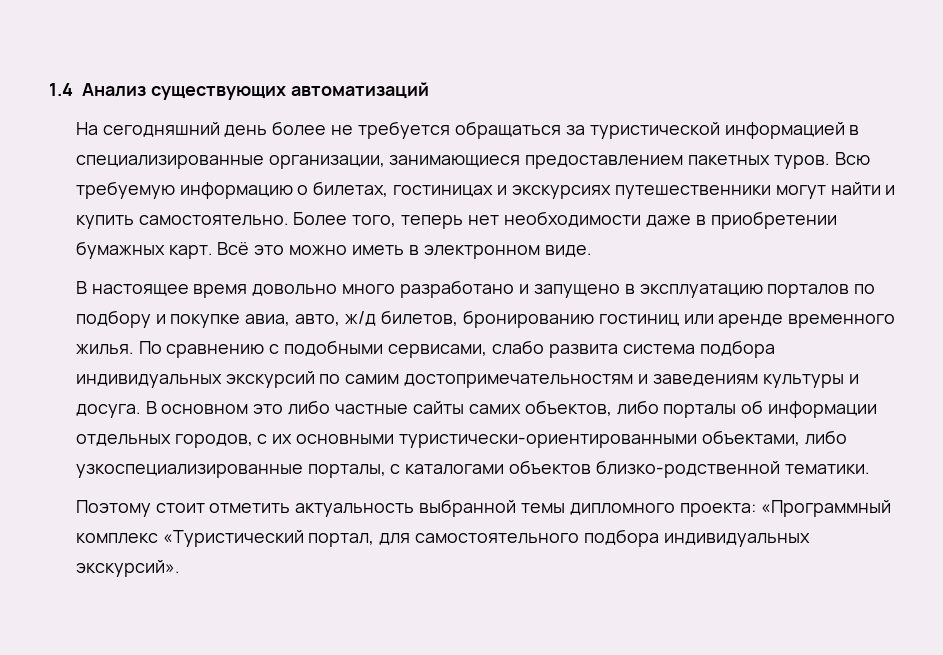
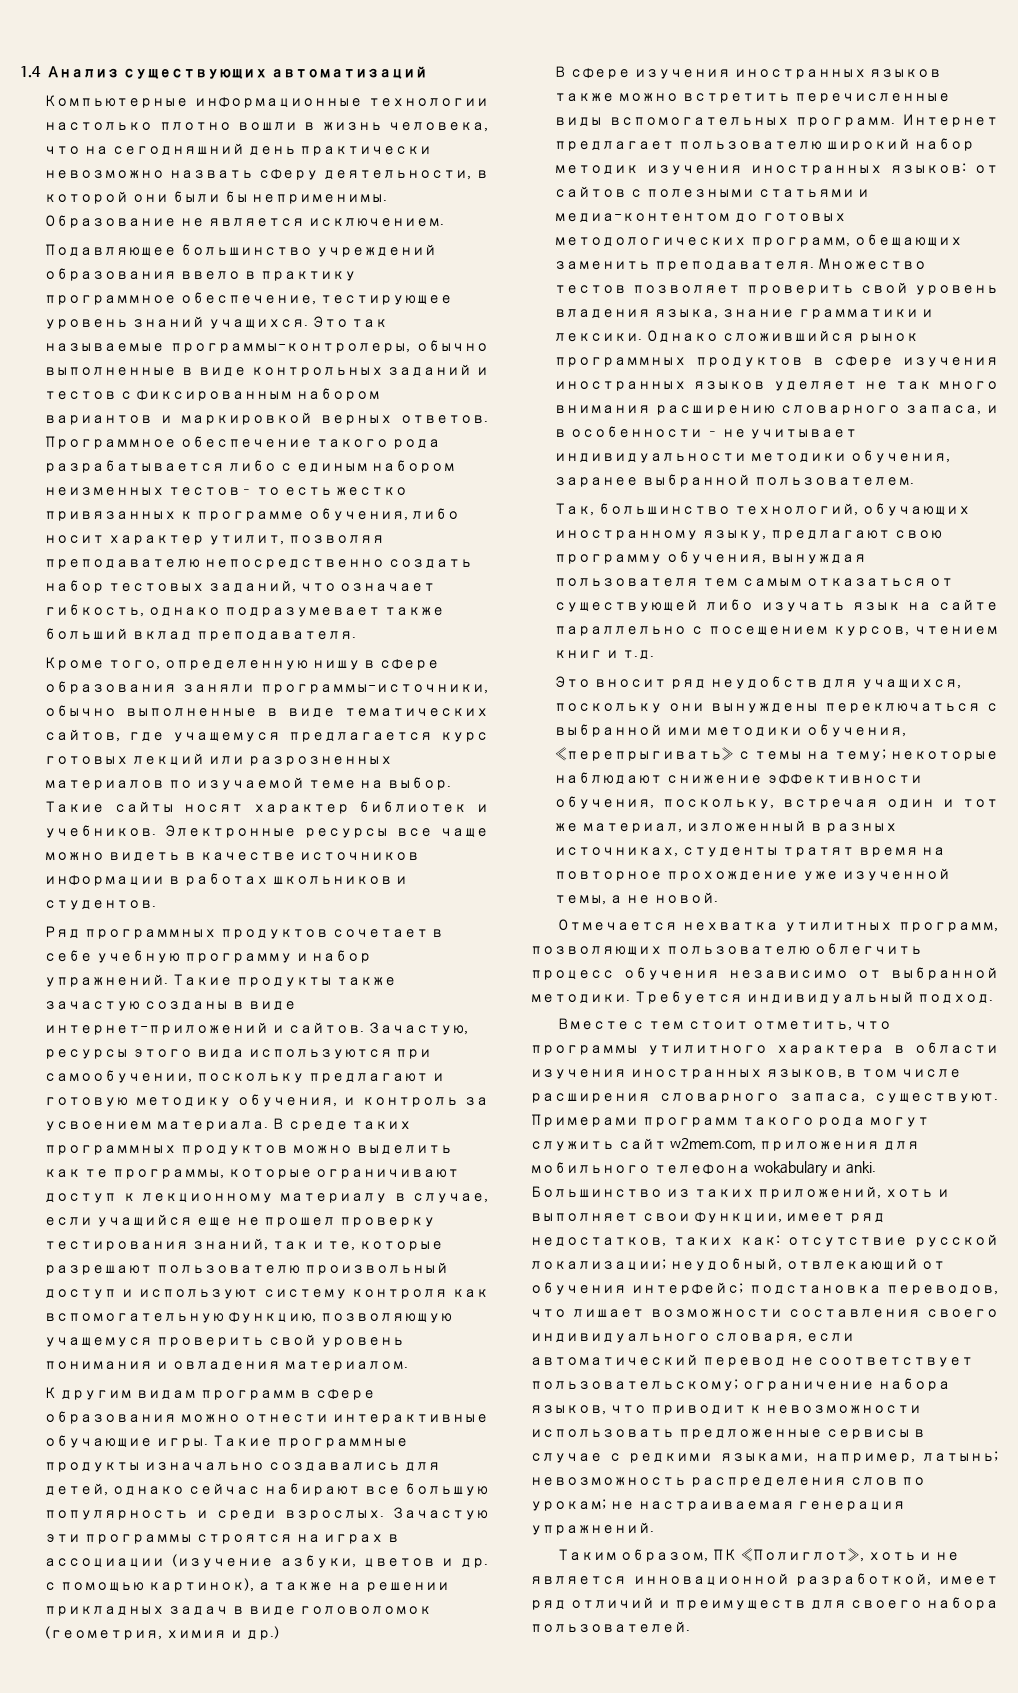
[75,121,860,139] [75,152,870,169] [75,181,896,199] [75,211,837,229] [75,241,592,259] [75,280,876,298] [75,310,896,328] [75,340,775,358] [75,371,859,388] [75,400,878,418] [75,430,847,448] [75,460,870,478] [75,499,891,517] [75,529,810,547] [75,560,180,577] На сегодняшний день более не требуется обращаться за туристической информацией в специализированные организации, занимающиеся предоставлением пакетных туров. Всю требуемую информацию о билетах, гостиницах и экскурсиях путешественники могут найти и купить самостоятельно. Более того, теперь нет необходимости даже в приобретении бумажных карт. Всё это можно иметь в электронном виде. // В настоящее время довольно много разработано и запущено в эксплуатацию порталов по подбору и покупке авиа, авто, ж/д билетов, бронированию гостиниц или аренде временного жилья. По сравнению с подобными сервисами, слабо развита система подбора индивидуальных экскурсий по самим достопримечательностям и заведениям культуры и досуга. В основном это либо частные сайты самих объектов, либо порталы об информации отдельных городов, с их основными туристически-ориентированными объектами, либо узкоспециализированные порталы, с каталогами объектов близко-родственной тематики. // Поэтому стоит отметить актуальность выбранной темы дипломного проекта: «Программный комплекс «Туристический портал, для самостоятельного подбора индивидуальных экскурсий». -> [44,95,488,108] [44,122,489,132] [44,143,432,156] [44,169,488,180] [44,191,388,204] [44,215,444,228] [44,244,436,257] [44,268,356,281] [44,292,452,305] [44,316,388,329] [44,340,488,353] [44,364,488,377] [44,388,380,401] [44,412,488,425] [44,436,440,449] [44,460,456,473] [44,487,408,496] [44,508,460,521] [44,535,384,545] [44,559,472,569] [44,580,436,593] [44,604,444,617] [44,628,356,641] [44,657,440,670] [44,681,488,694] [44,705,488,718] [44,729,488,742] [44,753,392,766] [44,777,452,790] [44,801,489,814] [44,825,488,838] [44,852,420,862] [44,873,408,886] [44,900,157,910] [44,926,444,939] [44,950,372,963] [44,974,396,987] [44,1001,296,1011] [44,1022,468,1035] [44,1049,432,1059] [44,1070,444,1083] [44,1094,489,1107] [44,1118,412,1131] [44,1145,452,1155] [44,1169,460,1179] [44,1193,489,1203] [44,1214,436,1227] [44,1238,444,1251] [44,1262,448,1275] [44,1289,488,1299] [44,1312,452,1323] [44,1334,404,1347] [44,1361,408,1371] [44,1387,376,1400] [44,1411,488,1424] [44,1435,408,1448] [44,1462,440,1472] [44,1483,488,1496] [44,1507,488,1520] [44,1534,400,1544] [44,1554,488,1568] [44,1578,450,1592] [44,1606,432,1616] [44,1626,280,1640] [554,66,942,79] [554,93,950,103] [554,114,998,127] [554,138,974,151] [554,163,998,175] [554,186,870,198] [554,213,846,223] [554,234,962,247] [554,258,926,271] [554,282,998,295] [554,309,934,319] [554,330,918,343] [554,356,998,367] [554,381,998,391] [554,405,998,415] [554,426,858,439] [554,450,950,463] [554,474,914,487] [554,503,970,516] [554,530,942,540] [554,551,866,564] [554,578,954,587] [554,599,998,612] [554,626,998,636] [554,650,654,660] [554,676,962,689] [554,703,998,713] [554,724,906,737] [554,747,998,761] [554,772,922,785] [554,796,998,809] [554,820,898,833] [554,847,946,857] [554,868,950,881] [554,892,718,905] [556,919,998,932] [530,943,922,956] [530,967,998,980] [530,991,994,1004] [556,1018,892,1031] [530,1042,998,1055] [530,1069,961,1079] [530,1093,998,1103] [530,1114,930,1127] [530,1138,920,1151] [530,1161,877,1177] [530,1186,949,1199] [530,1212,886,1223] [530,1234,998,1247] [530,1258,946,1271] [530,1282,998,1295] [530,1309,998,1318] [530,1333,854,1343] [530,1354,974,1367] [530,1378,950,1391] [530,1405,922,1415] [530,1429,926,1439] [530,1451,998,1463] [530,1477,926,1487] [530,1499,906,1511] [530,1522,654,1535] [556,1548,960,1562] [530,1573,998,1586] [530,1597,998,1610] [530,1621,690,1633] Компьютерные информационные технологии настолько плотно вошли в жизнь человека, что на сегодняшний день практически невозможно назвать сферу деятельности, в которой они были бы неприменимы. Образование не является исключением. // Подавляющее большинство учреждений образования ввело в практику программное обеспечение, тестирующее уровень знаний учащихся. Это так называемые программы-контролеры, обычно выполненные в виде контрольных заданий и тестов с фиксированным набором вариантов и маркировкой верных ответов. Программное обеспечение такого рода разрабатывается либо с единым набором неизменных тестов– то есть жестко привязанных к программе обучения, либо носит характер утилит, позволяя преподавателю непосредственно создать набор тестовых заданий, что означает гибкость, однако подразумевает также больший вклад преподавателя. // Кроме того, определенную нишу в сфере образования заняли программы-источники, обычно выполненные в виде тематических сайтов, где учащемуся предлагается курс готовых лекций или разрозненных материалов по изучаемой теме на выбор. Такие сайты носят характер библиотек и учебников. Электронные ресурсы все чаще можно видеть в качестве источников информации в работах школьников и студентов. // Ряд программных продуктов сочетает в себе учебную программу и набор упражнений. Такие продукты также зачастую созданы в виде интернет-приложений и сайтов. Зачастую, ресурсы этого вида используются при самообучении, поскольку предлагают и готовую методику обучения, и контроль за усвоением материала. В среде таких программных продуктов можно выделить как те программы, которые ограничивают доступ к лекционному материалу в случае, если учащийся еще не прошел проверку тестирования знаний, так и те, которые разрешают пользователю произвольный доступ и используют систему контроля как вспомогательную функцию, позволяющую учащемуся проверить свой уровень понимания и овладения материалом. // К другим видам программ в сфере образования можно отнести интерактивные обучающие игры. Такие программные продукты изначально создавались для детей, однако сейчас набирают все большую популярность и среди взрослых. Зачастую эти программы строятся на играх в ассоциации (изучение азбуки, цветов и др. с помощью картинок), а также на решении прикладных задач в виде головоломок (геометрия, химия и др.) // В сфере изучения иностранных языков также можно встретить перечисленные виды вспомогательных программ. Интернет предлагает пользователю широкий набор методик изучения иностранных языков: от сайтов с полезными статьями и медиа-контентом до готовых методологических программ, обещающих заменить преподавателя. Множество тестов позволяет проверить свой уровень владения языка, знание грамматики и лексики. Однако сложившийся рынок программных продуктов в сфере изучения иностранных языков уделяет не так много внимания расширению словарного запаса, и в особенности – не учитывает индивидуальности методики обучения, заранее выбранной пользователем. // Так, большинство технологий, обучающих иностранному языку, предлагают свою программу обучения, вынуждая пользователя тем самым отказаться от существующей либо изучать язык на сайте параллельно с посещением курсов, чтением книг и т.д. // Это вносит ряд неудобств для учащихся, поскольку они вынуждены переключаться с выбранной ими методики обучения, «перепрыгивать» с темы на тему; некоторые наблюдают снижение эффективности обучения, поскольку, встречая один и тот же материал, изложенный в разных источниках, студенты тратят время на повторное прохождение уже изученной темы, а не новой. // Отмечается нехватка утилитных программ, позволяющих пользователю облегчить процесс обучения независимо от выбранной методики. Требуется индивидуальный подход. // Вместе с тем стоит отметить, что программы утилитного характера в области изучения иностранных языков, в том числе расширения словарного запаса, существуют. Примерами программ такого рода могут служить сайт w2mem.com, приложения для мобильного телефона wokabulary и anki. Большинство из таких приложений, хоть и выполняет свои функции, имеет ряд недостатков, таких как: отсутствие русской локализации; неудобный, отвлекающий от обучения интерфейс; подстановка переводов, что лишает возможности составления своего индивидуального словаря, если автоматический перевод не соответствует пользовательскому; ограничение набора языков, что приводит к невозможности использовать предложенные сервисы в случае с редкими языками, например, латынь; невозможность распределения слов по урокам; не настраиваемая генерация упражнений. // Таким образом, ПК «Полиглот», хоть и не является инновационной разработкой, имеет ряд отличий и преимуществ для своего набора пользователей.

